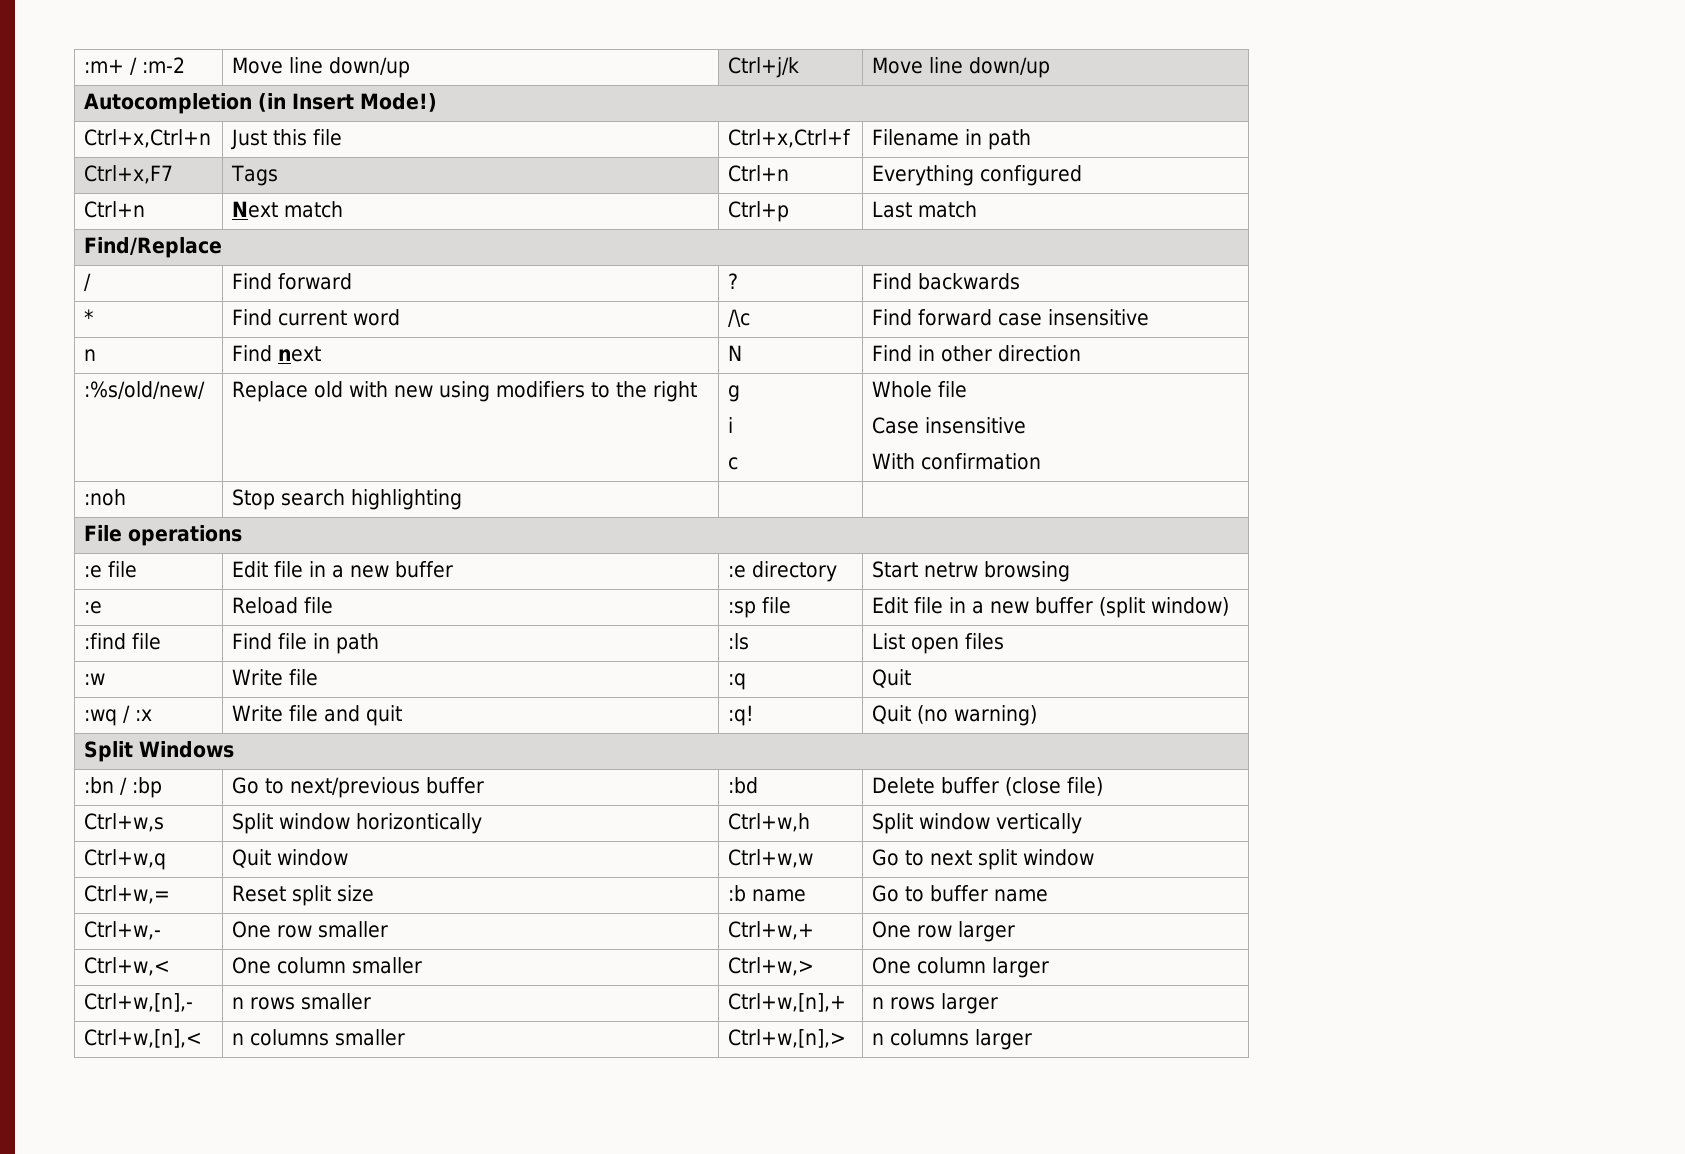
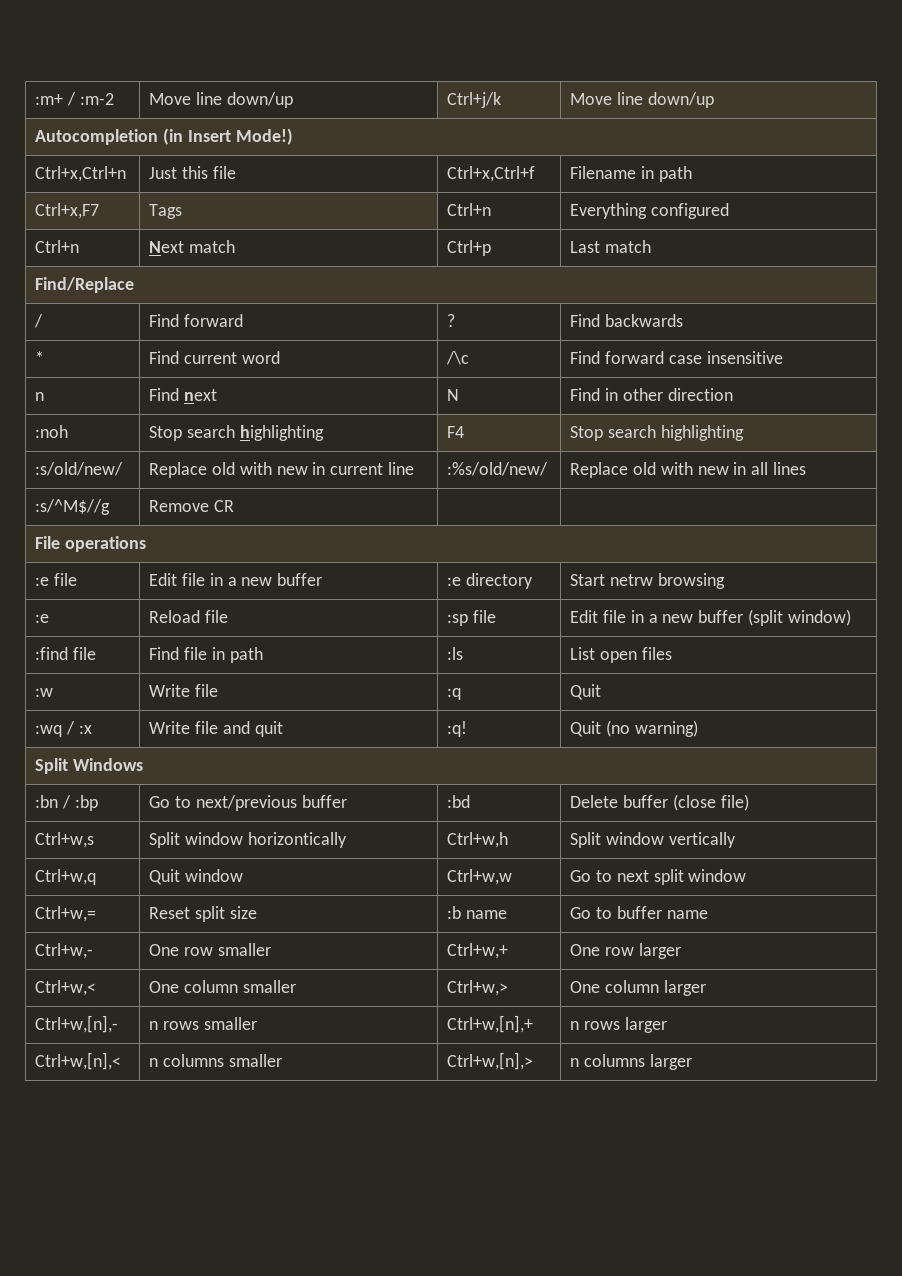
(1082, 353) none -> [35,425,69,438] [149,425,324,441] [447,426,465,438] [570,425,744,441] [35,462,124,476] [149,462,414,478] :noh | Stop search highlighting | F4 | Stop search highlighting // :s/old/new/ | Replace old with new in current line |
[439,381,698,402] [728,385,741,402] [728,417,734,433] [728,457,739,470] [872,381,968,398] [872,417,1027,434] [872,453,1042,470] [84,489,127,506] [232,489,463,510] using modifiers to the right | g // i // c | Whole file // Case insensitive // With confirmation // :noh | Stop search highlighting -> [733,462,806,475] [35,499,111,515] [149,500,235,512] in all lines // :s/^M$//g | Remove CR

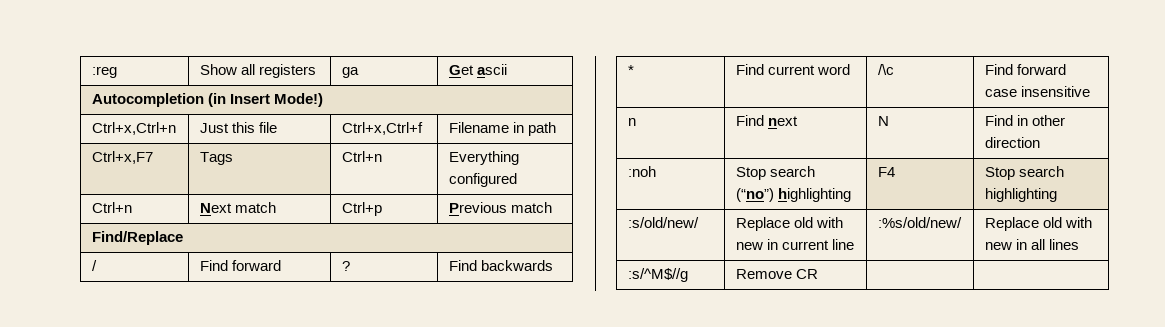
[35,92,114,106] [149,92,293,108] [447,92,502,108] [570,92,714,108] :m+ / :m-2 | Move line down/up | Ctrl+j/k | Move line down/up -> [91,66,117,78] [199,64,316,78] [341,67,359,78] [448,64,507,75] :reg | Show all registers | ga | Get ascii
[570,241,601,253] Last -> [448,202,507,213] Previous
(236, 431) none -> [735,188,774,202] (“no”)
[35,536,147,552] [35,573,78,586] [149,573,323,586] [447,573,534,589] [570,573,725,589] [35,614,50,623] [149,610,229,623] [447,610,497,626] [570,609,851,626] [35,647,97,660] [149,647,263,663] [447,647,464,660] [570,647,672,663] [35,688,54,697] [149,684,219,697] [447,688,462,700] [570,684,602,700] [35,721,92,737] [149,721,283,737] [447,721,468,737] [570,720,698,737] [35,758,144,774] [35,795,98,811] [149,795,347,811] [447,795,471,808] [570,794,749,811] [35,832,95,848] [149,832,347,848] [447,832,509,848] [570,832,736,848] [35,869,97,885] [149,869,244,885] [447,869,513,885] [570,869,747,885] [35,906,97,922] [149,906,257,922] [447,906,508,919] [570,906,708,919] [35,943,94,959] [149,943,271,956] [447,943,509,959] [570,943,681,959] [35,980,97,996] [149,980,296,993] [447,980,509,996] [570,980,706,996] [35,1015,119,1033] [149,1017,257,1030] [447,1015,534,1033] [570,1017,667,1033] [35,1052,122,1070] [149,1054,282,1067] [447,1052,534,1070] [570,1054,692,1070] // File operations // :e file | Edit file in a new buffer | :e directory | Start netrw browsing // :e | Reload file | :sp file | Edit file in a new buffer (split window) // :find file | Find file in path | :ls | List open files // :w | Write file | :q | Quit // :wq / :x | Write file and quit | :q! | Quit (no warning) // Split Windows // :bn / :bp | Go to next/previous buffer | :bd | Delete buffer (close file) // Ctrl+w,s | Split window horizontically | Ctrl+w,h | Split window vertically // Ctrl+w,q | Quit window | Ctrl+w,w | Go to next split window // Ctrl+w,= | Reset split size | :b name | Go to buffer name // Ctrl+w,- | One row smaller | Ctrl+w,+ | One row larger // Ctrl+w,< | One column smaller | Ctrl+w,> | One column larger // Ctrl+w,[n],- | n rows smaller | Ctrl+w,[n],+ | n rows larger // Ctrl+w,[n],< | n columns smaller | Ctrl+w,[n],> | n columns larger -> (818, 274) none

